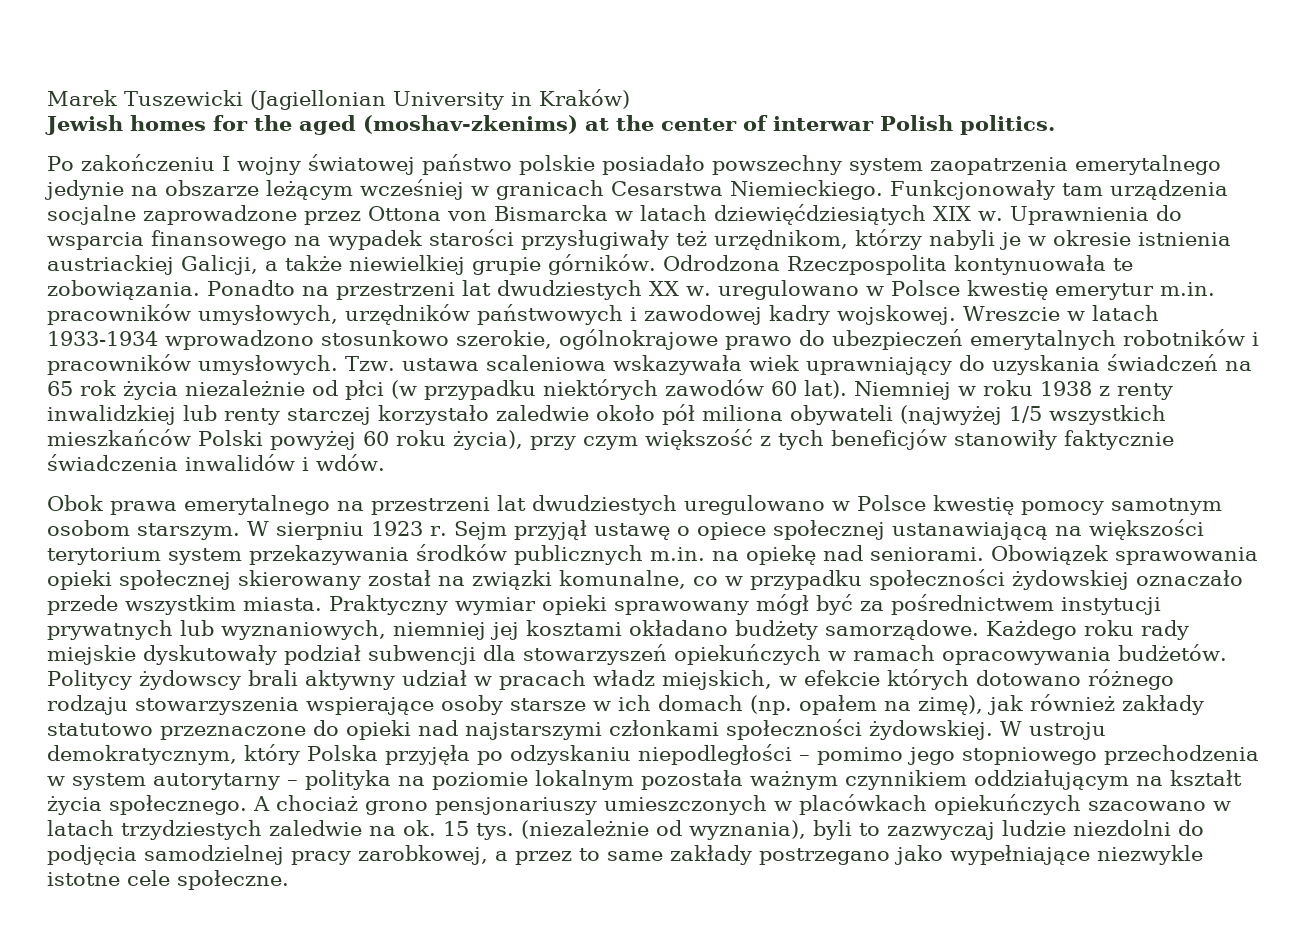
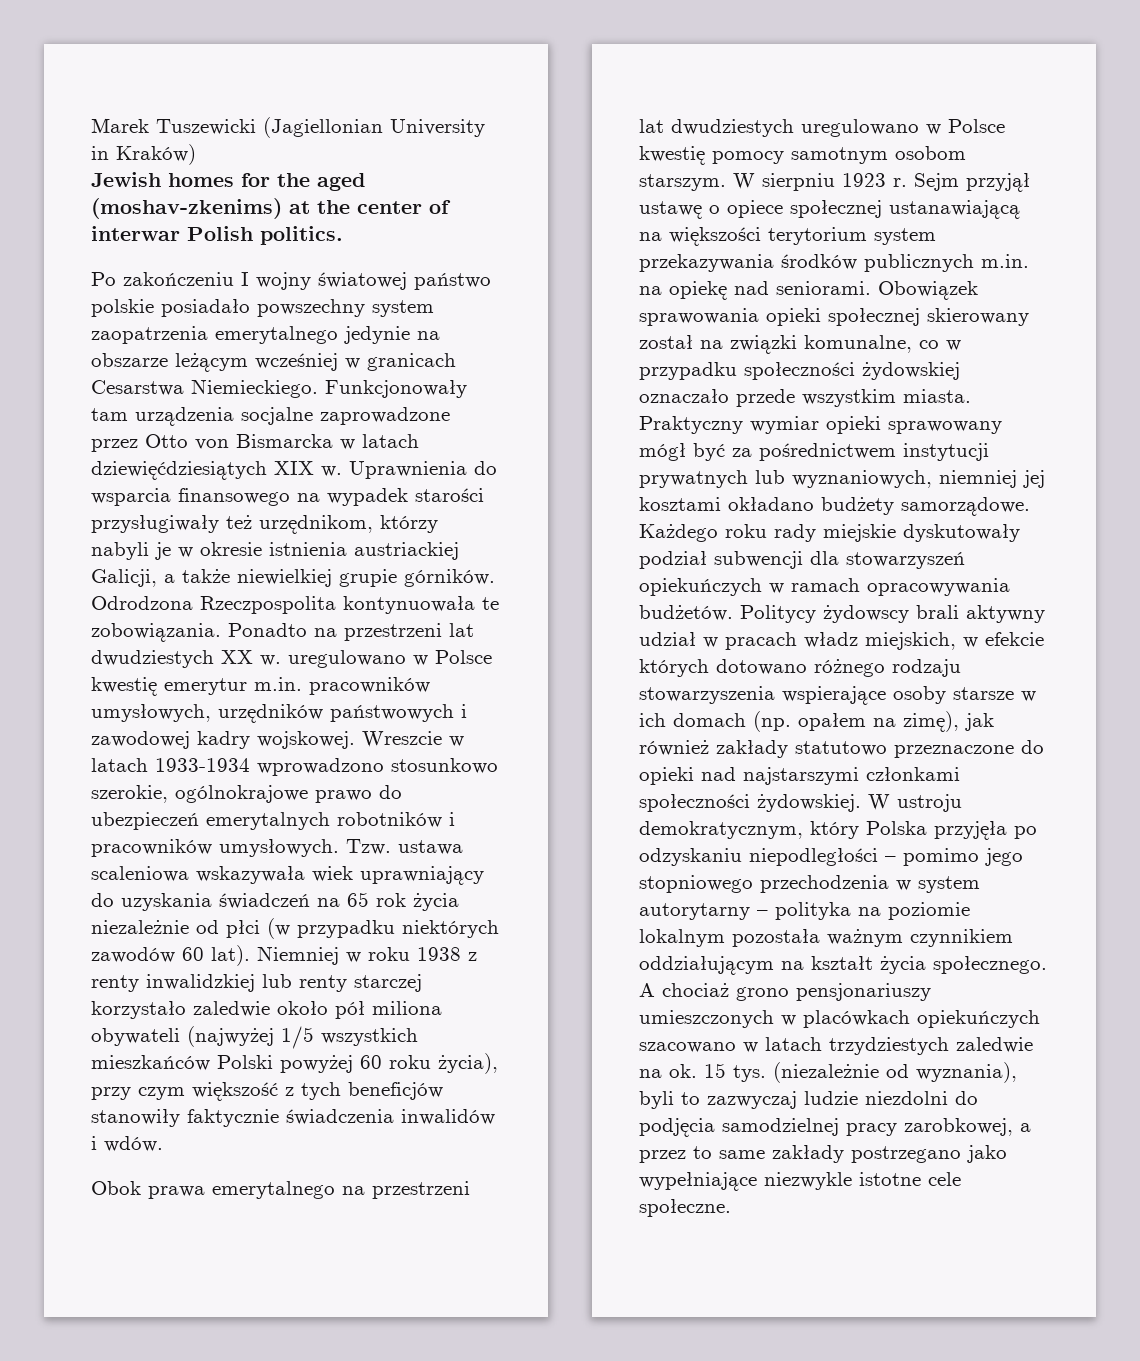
[368,206,441,221] Ottona -> [145,434,188,448] Otto

